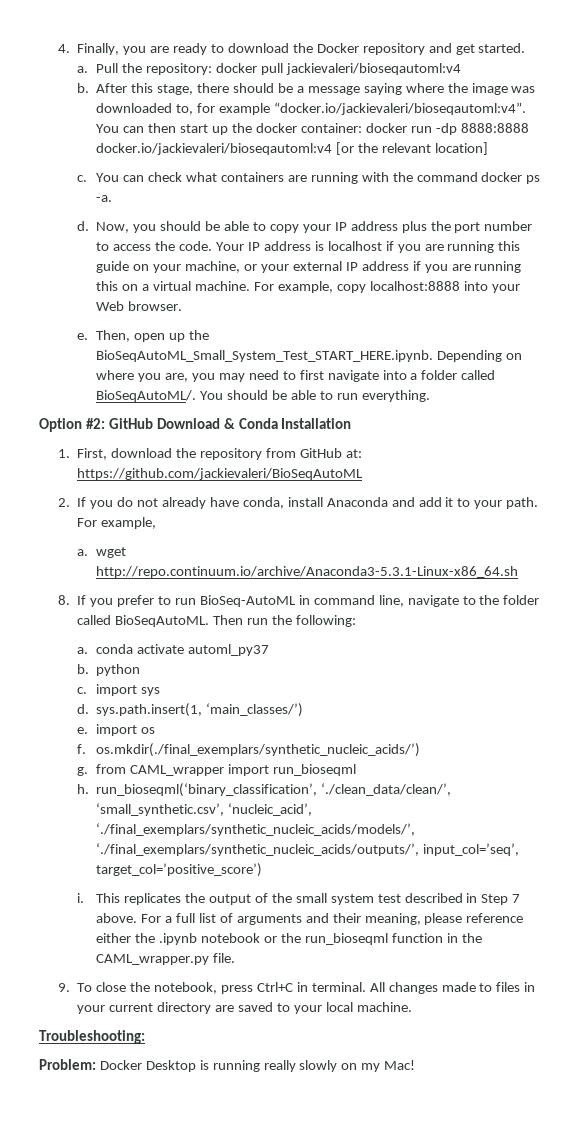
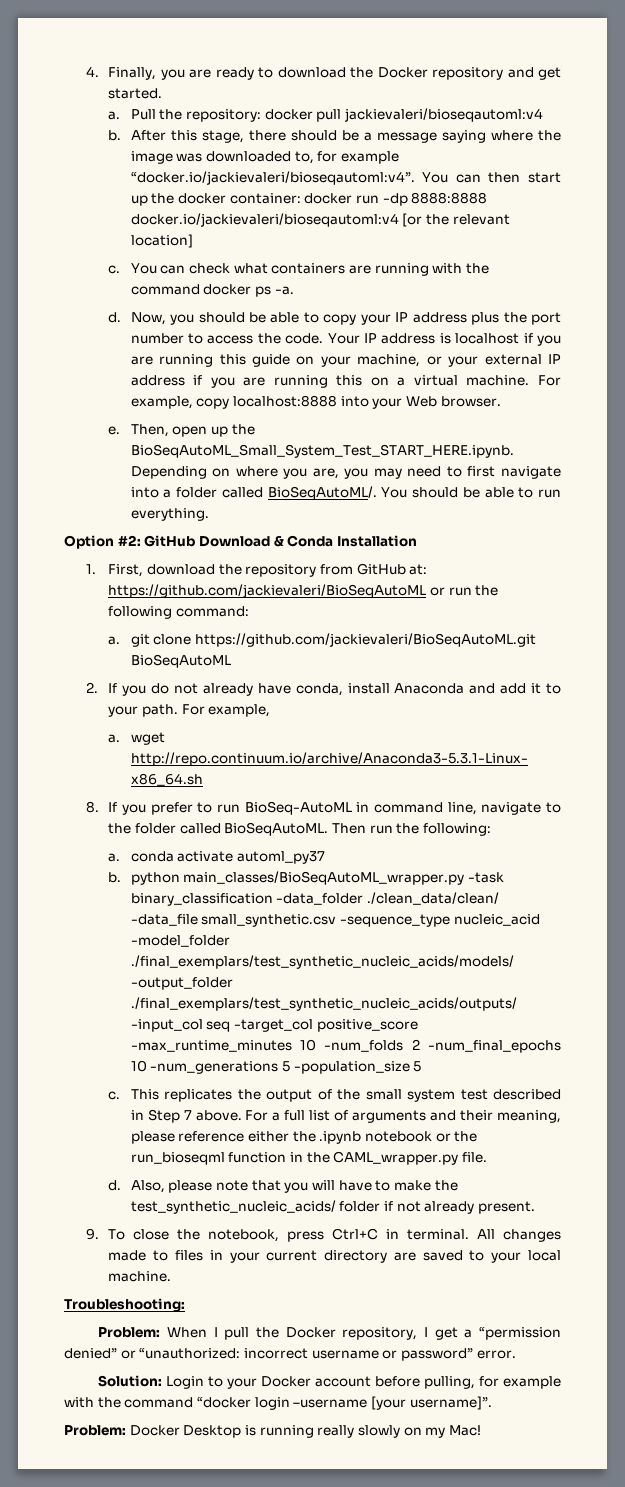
(364, 474) none -> [430,585,499,596] [108,606,250,619] [108,633,536,647] [130,654,231,668] or run the following command: // a. git clone https://github.com/jackievaleri/BioSeqAutoML.git BioSeqAutoML
[77,684,161,696] [77,703,304,717] [77,724,156,736] [77,743,421,757] [77,764,357,776] [77,783,452,797] [96,803,313,816] [96,823,416,836] [96,843,520,856] [96,863,263,877] [77,893,85,903] // c. import sys // d. sys.path.insert(1, ‘main_classes/’) // e. import os // f. os.mkdir(./final_exemplars/synthetic_nucleic_acids/’) // g. from CAML_wrapper import run_bioseqml // h. run_bioseqml(‘binary_classification’, ‘./clean_data/clean/’, ‘small_synthetic.csv’, ‘nucleic_acid’, ‘./final_exemplars/synthetic_nucleic_acids/models/’, ‘./final_exemplars/synthetic_nucleic_acids/outputs/’, input_col=’seq’, target_col=’positive_score’) // i. -> [183,871,504,885] [130,892,499,906] [130,914,540,927] [130,935,230,947] [130,955,514,969] [130,977,233,990] [130,997,517,1011] [130,1019,418,1032] [130,1039,561,1053] [130,1060,422,1074] [108,1091,121,1100] main_classes/BioSeqAutoML_wrapper.py -task binary_classification -data_folder ./clean_data/clean/ -data_file small_synthetic.csv -sequence_type nucleic_acid -model_folder ./final_exemplars/test_synthetic_nucleic_acids/models/ -output_folder ./final_exemplars/test_synthetic_nucleic_acids/outputs/ -input_col seq -target_col positive_score -max_runtime_minutes 10 -num_folds 2 -num_final_epochs 10 -num_generations 5 -population_size 5 // c.
(236, 958) none -> [108,1180,458,1193] [130,1200,535,1214] // d. Also, please note that you will have to make the test_synthetic_nucleic_acids/ folder if not already present.
(145, 1037) none -> [98,1327,562,1340] [64,1348,516,1361] [98,1375,561,1389] [64,1396,492,1410] // Problem: When I pull the Docker repository, I get a “permission denied” or “unauthorized: incorrect username or password” error. // Solution: Login to your Docker account before pulling, for example with the command “docker login –username [your username]”.

